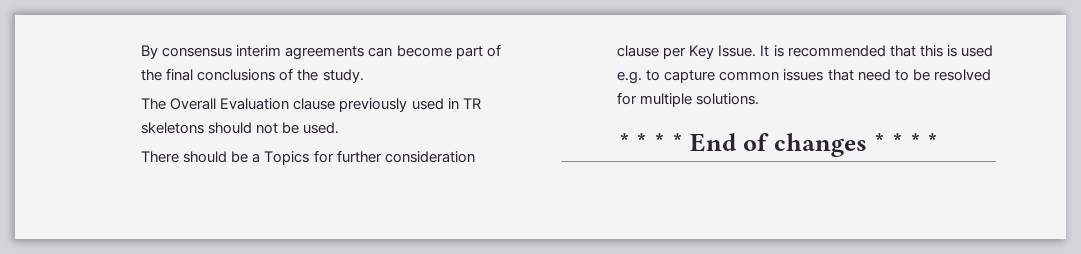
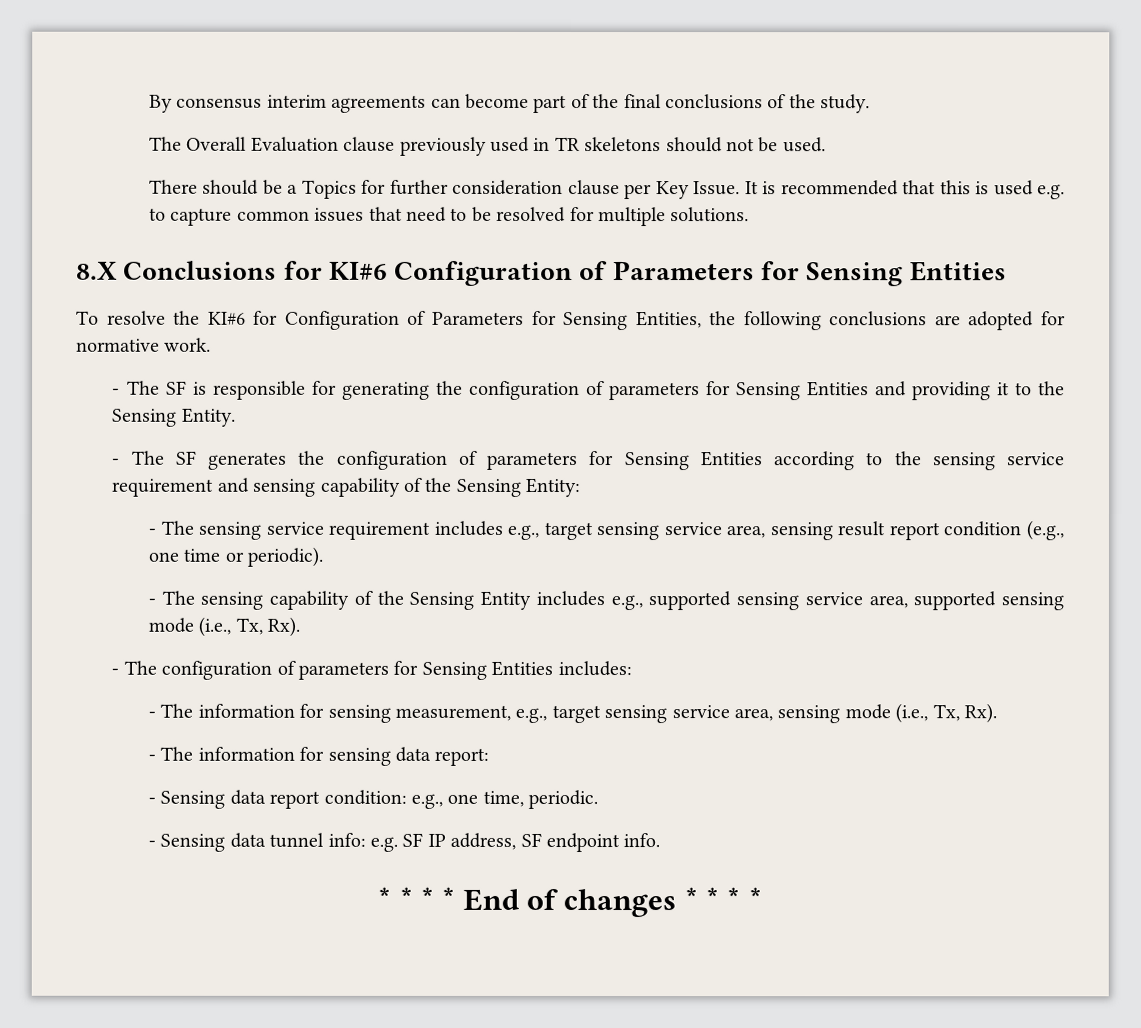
(760, 99) none -> [76,260,1007,287] [76,310,1066,331] [76,337,212,352] [112,380,1065,401] [112,407,236,427] [112,450,1065,471] [112,477,582,498] [147,520,1064,541] [147,546,324,567] [147,590,1064,611] [147,616,301,637] [111,660,632,680] [147,703,997,724] [147,746,490,766] [147,789,599,810] [147,832,661,853] // 8.X Conclusions for KI#6 Configuration of Parameters for Sensing Entities // To resolve the KI#6 for Configuration of Parameters for Sensing Entities, the following conclusions are adopted for normative work. // - The SF is responsible for generating the configuration of parameters for Sensing Entities and providing it to the Sensing Entity. // - The SF generates the configuration of parameters for Sensing Entities according to the sensing service requirement and sensing capability of the Sensing Entity: // - The sensing service requirement includes e.g., target sensing service area, sensing result report condition (e.g., one time or periodic). // - The sensing capability of the Sensing Entity includes e.g., supported sensing service area, supported sensing mode (i.e., Tx, Rx). // - The configuration of parameters for Sensing Entities includes: // - The information for sensing measurement, e.g., target sensing service area, sensing mode (i.e., Tx, Rx). // - The information for sensing data report: // - Sensing data report condition: e.g., one time, periodic. // - Sensing data tunnel info: e.g. SF IP address, SF endpoint info.

